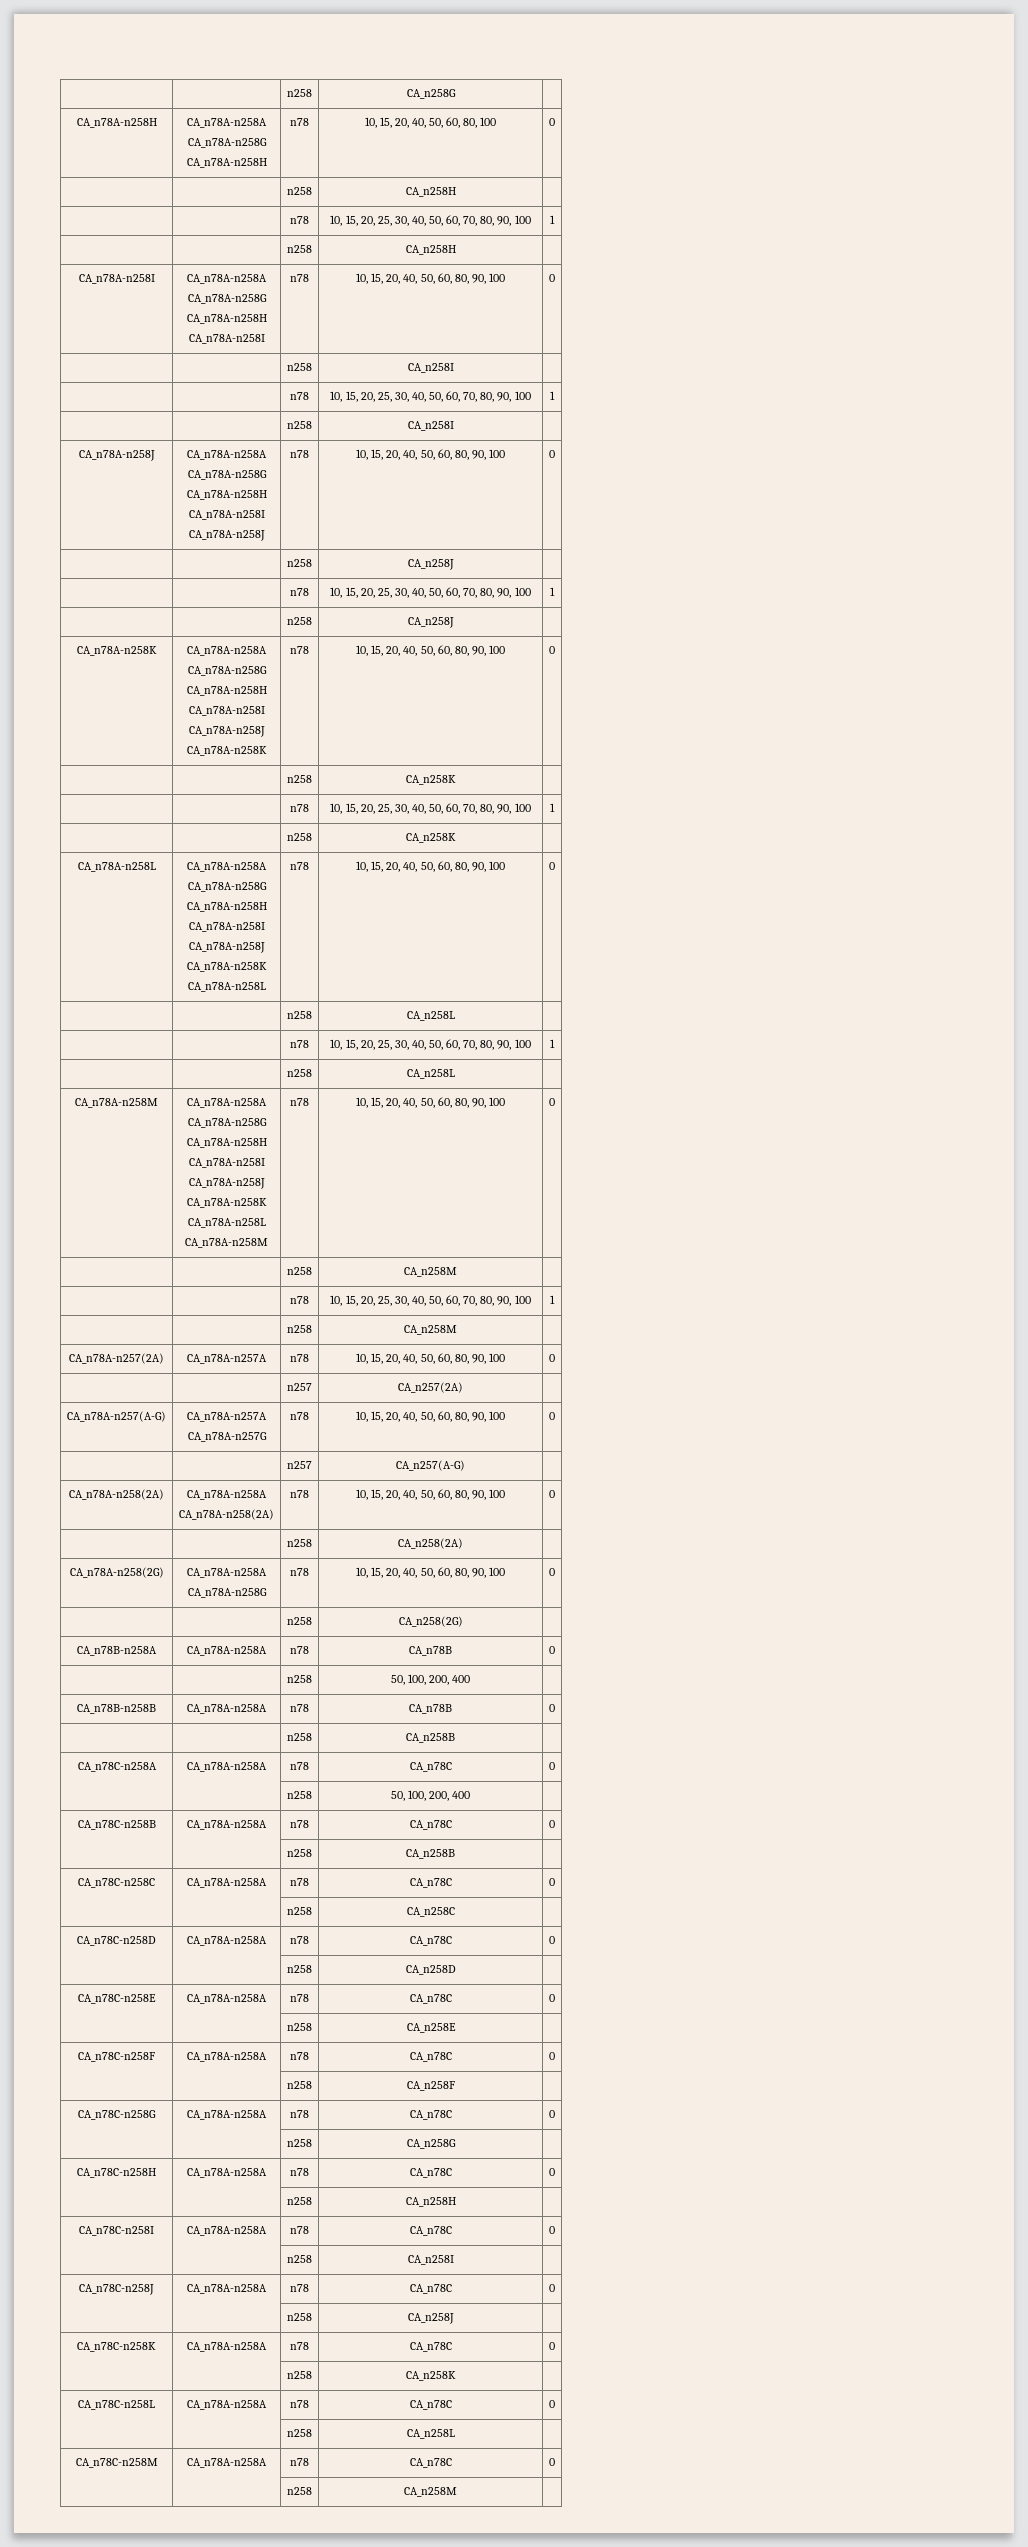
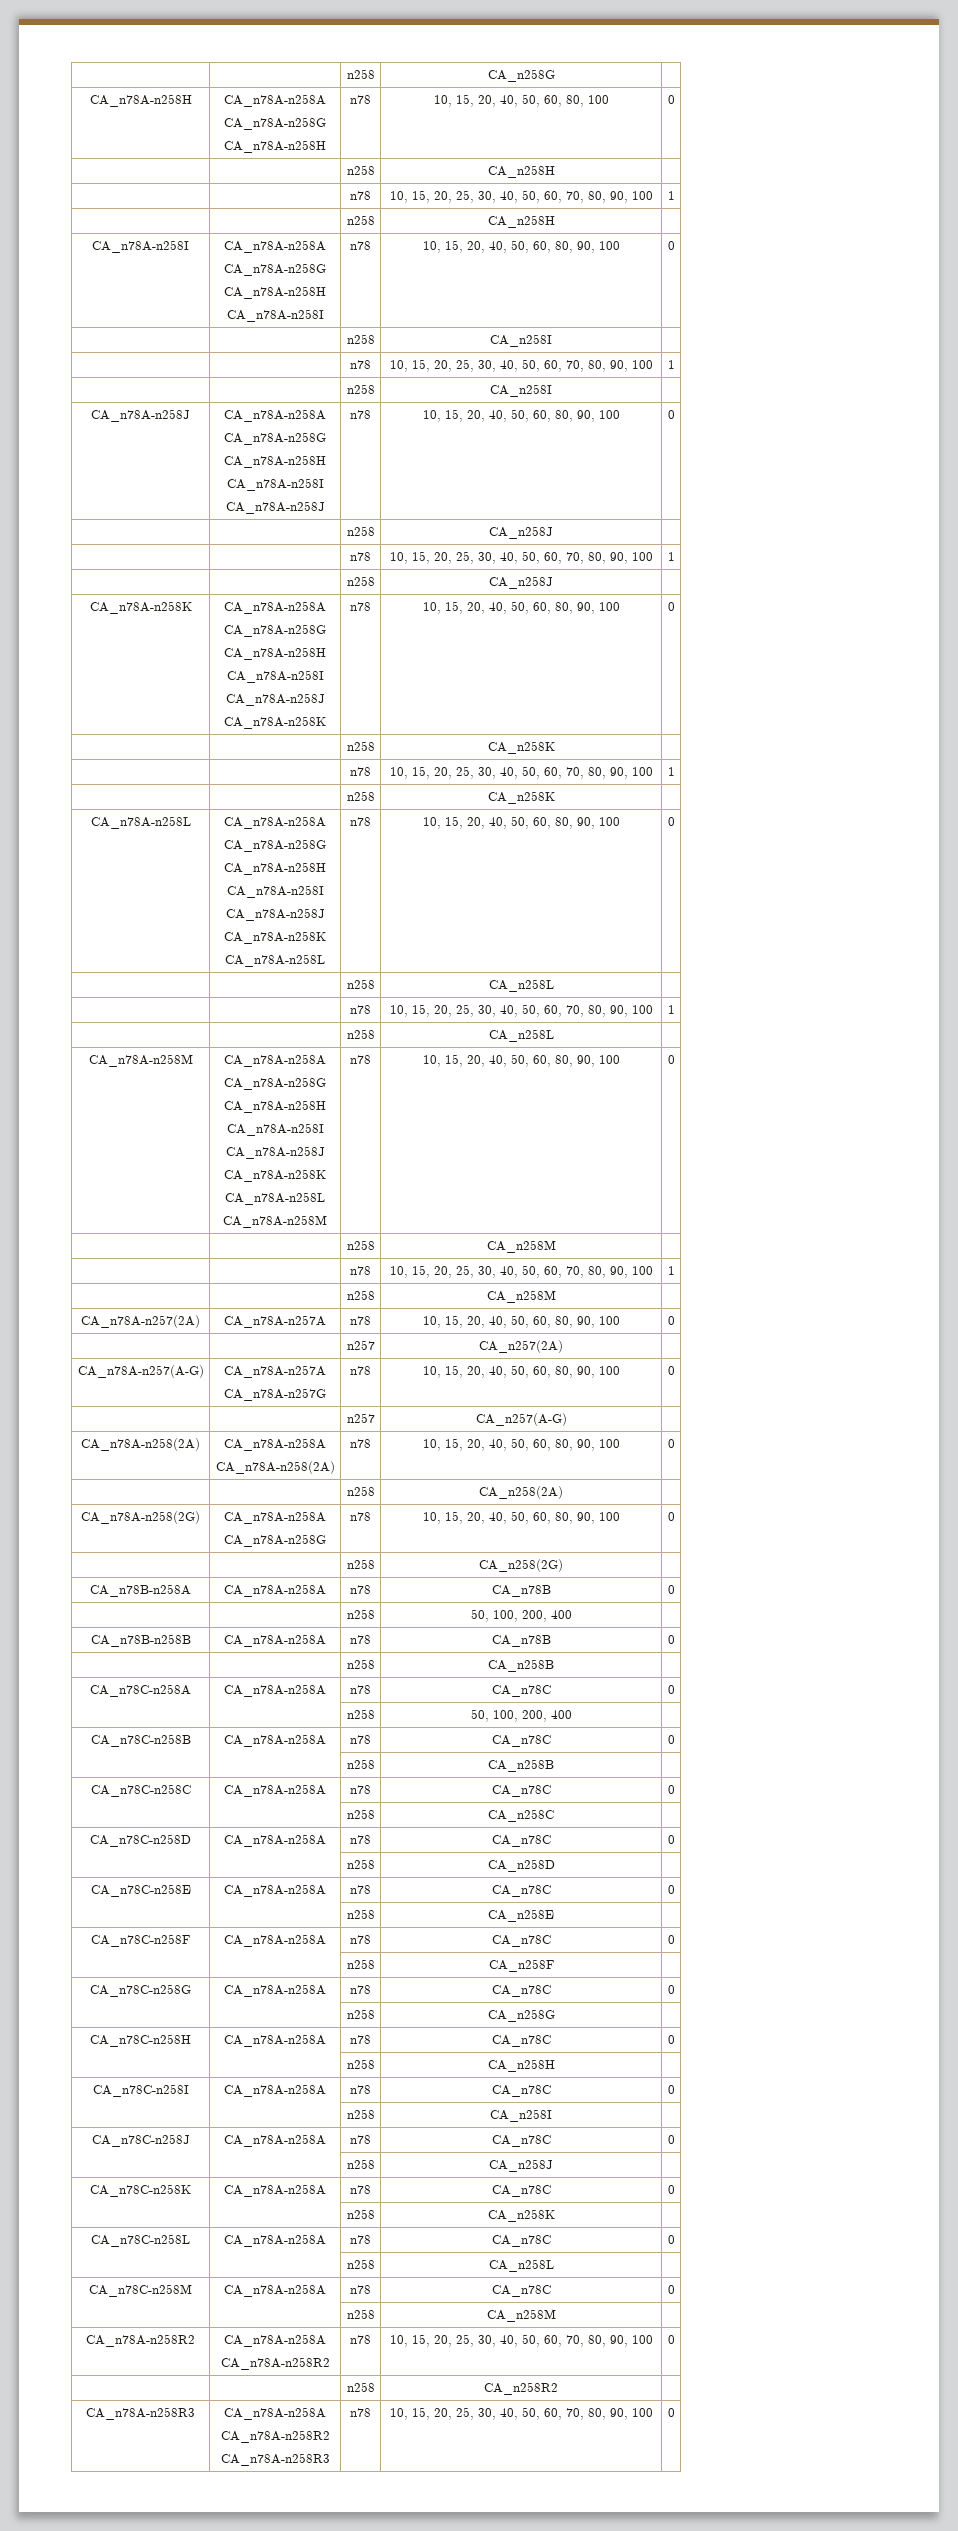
(457, 2492) none -> [86,2334,195,2347] [224,2334,326,2347] [220,2357,330,2370] [350,2335,371,2344] [389,2334,653,2347] [667,2335,675,2344] [346,2382,375,2392] [484,2382,558,2395] [86,2407,195,2420] [224,2407,326,2420] [220,2430,330,2443] [220,2453,330,2466] [350,2408,371,2417] [389,2407,653,2420] [667,2408,675,2417] // CA_n78A-n258R2 | CA_n78A-n258A // CA_n78A-n258R2 | n78 | 10, 15, 20, 25, 30, 40, 50, 60, 70, 80, 90, 100 | 0 // | | n258 | CA_n258R2 | // CA_n78A-n258R3 | CA_n78A-n258A // CA_n78A-n258R2 // CA_n78A-n258R3 | n78 | 10, 15, 20, 25, 30, 40, 50, 60, 70, 80, 90, 100 | 0

